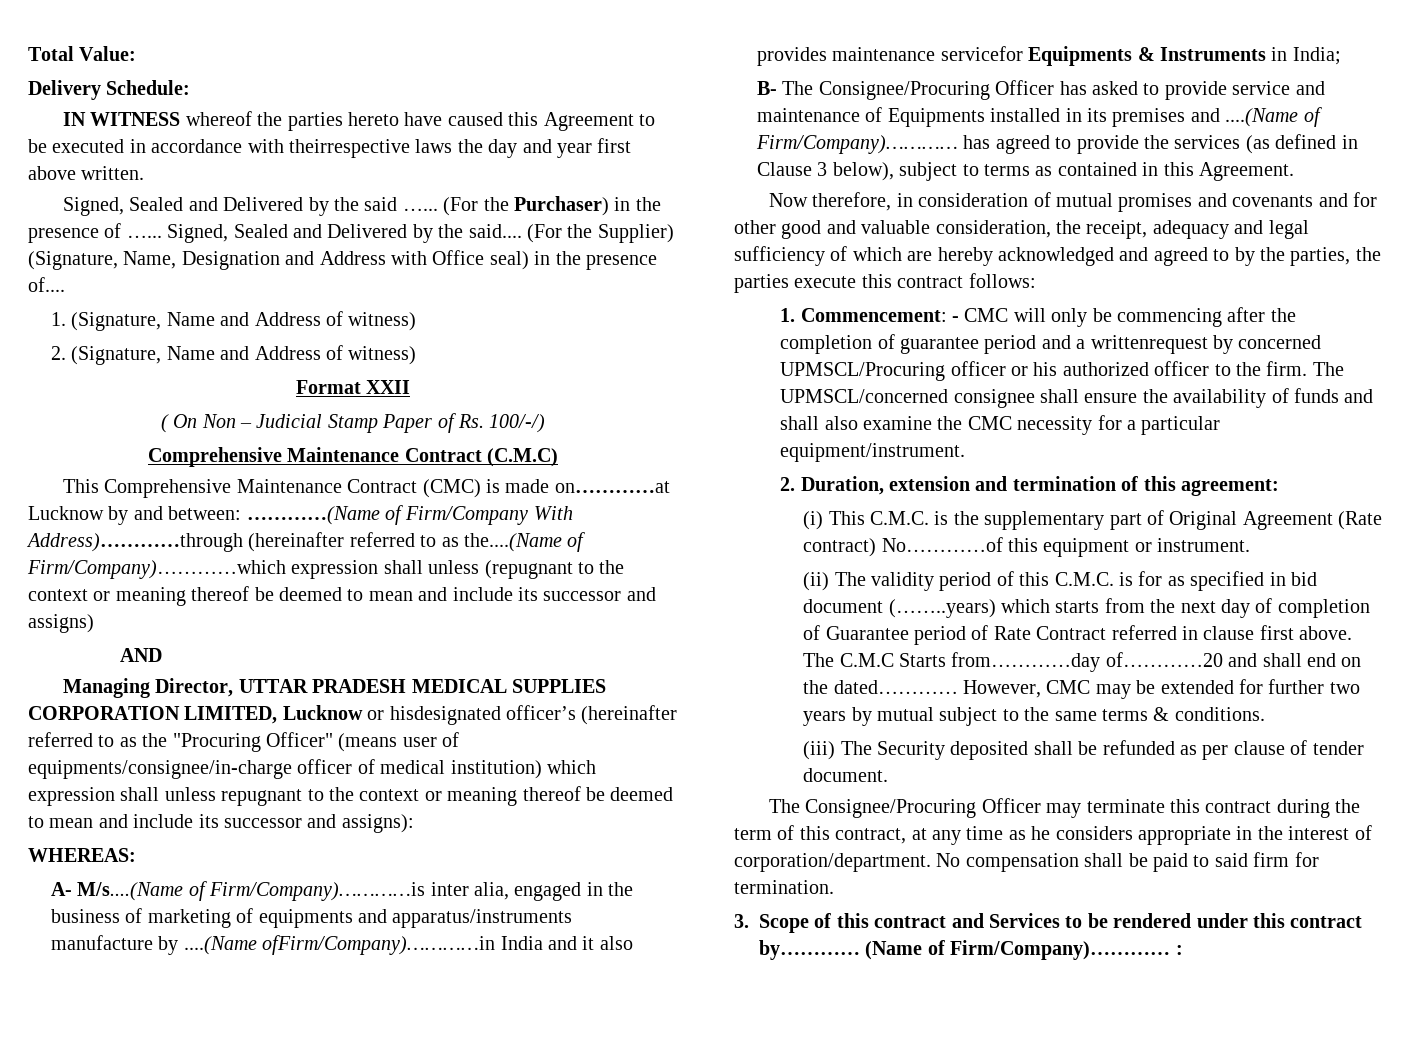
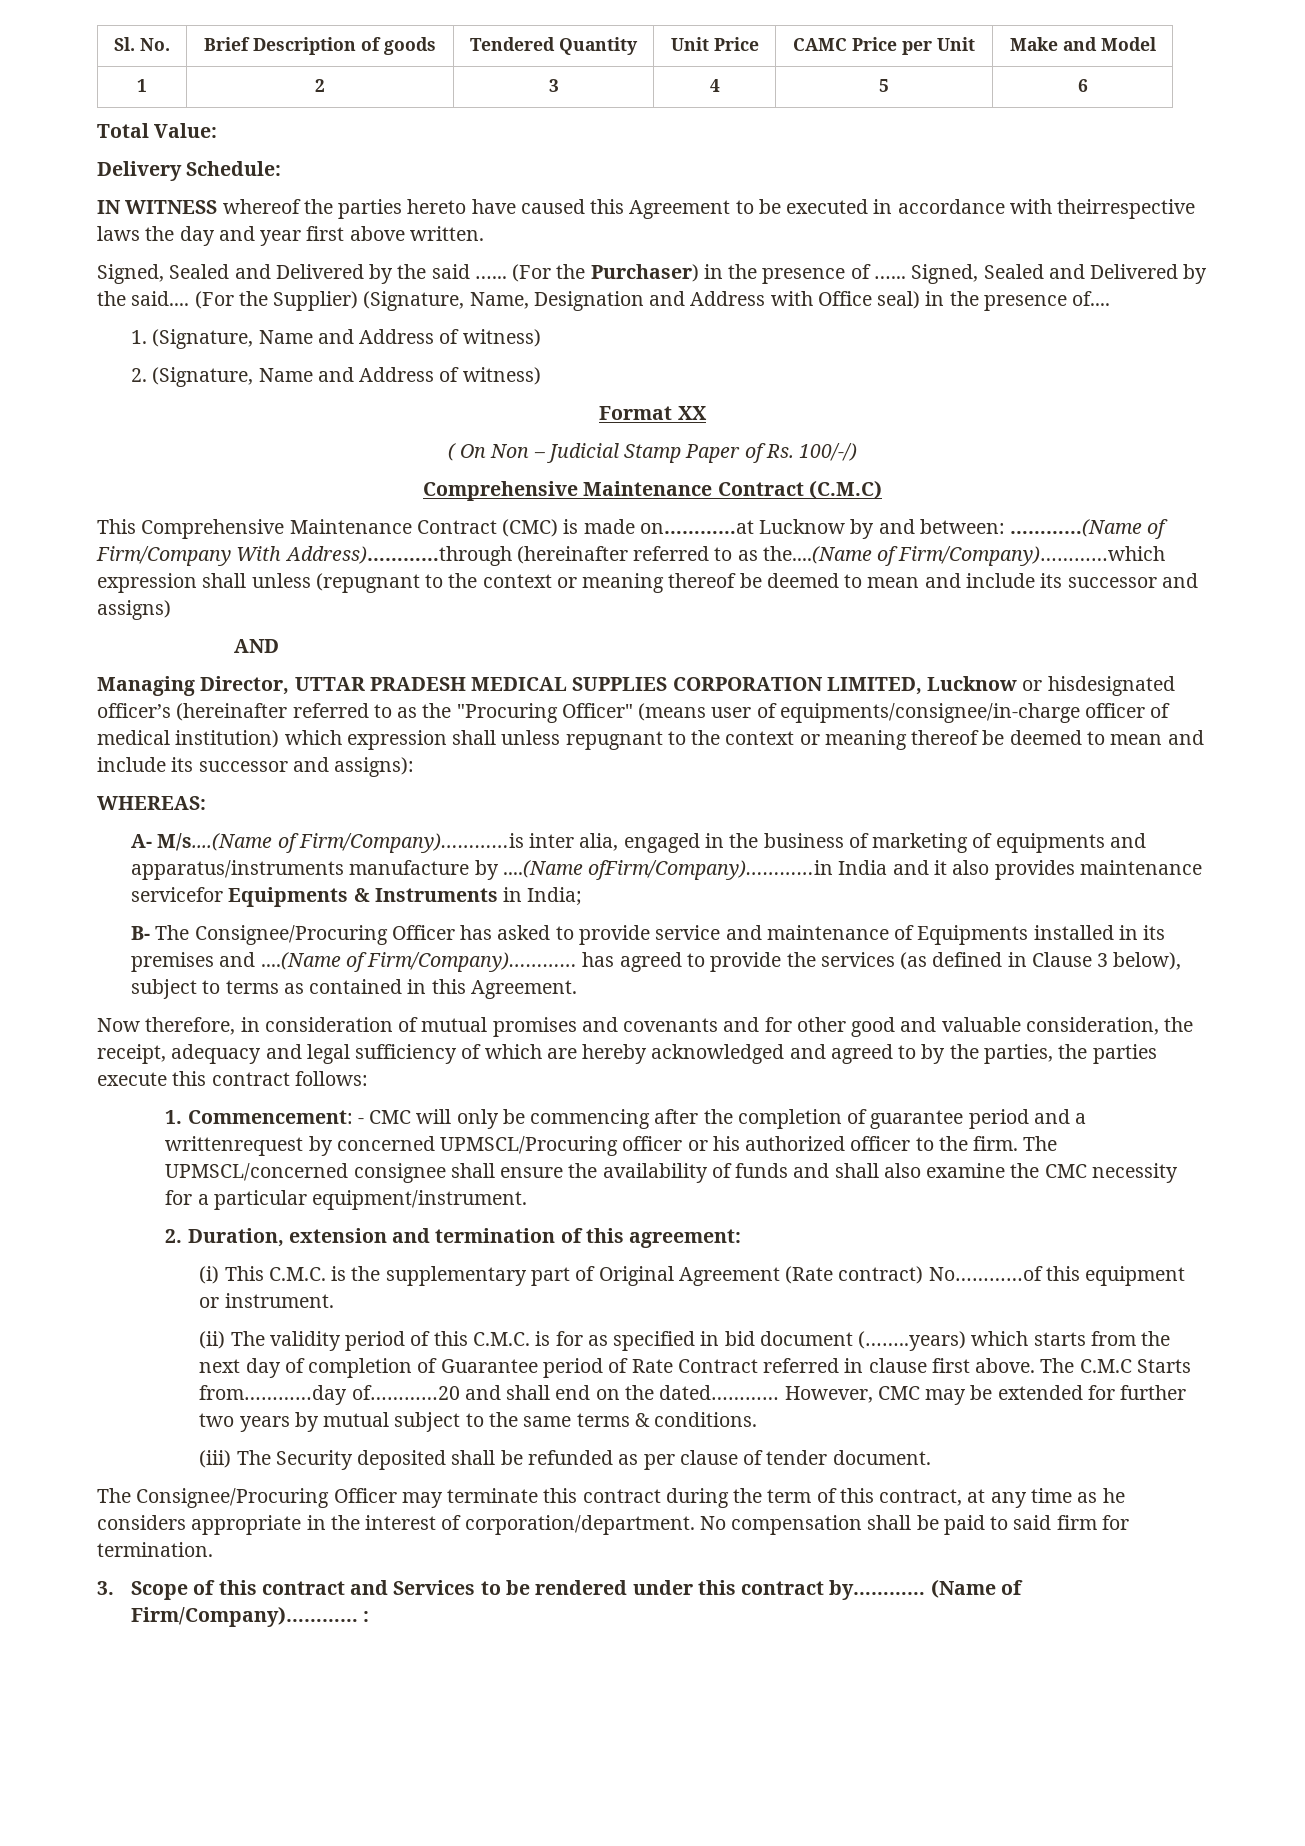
(28, 53) none -> [114,37,170,51] [204,37,436,55] [470,37,638,55] [670,37,759,51] [793,37,975,55] [1009,37,1156,51] [137,79,147,92] [315,79,325,92] [548,79,559,92] [709,79,720,92] [879,79,889,92] [1077,79,1088,92] Sl. No. | Brief Description of goods | Tendered Quantity | Unit Price | CAMC Price per Unit | Make and Model // 1 | 2 | 3 | 4 | 5 | 6 //
[366,380,411,394] XXII -> [677,406,707,420] XX

